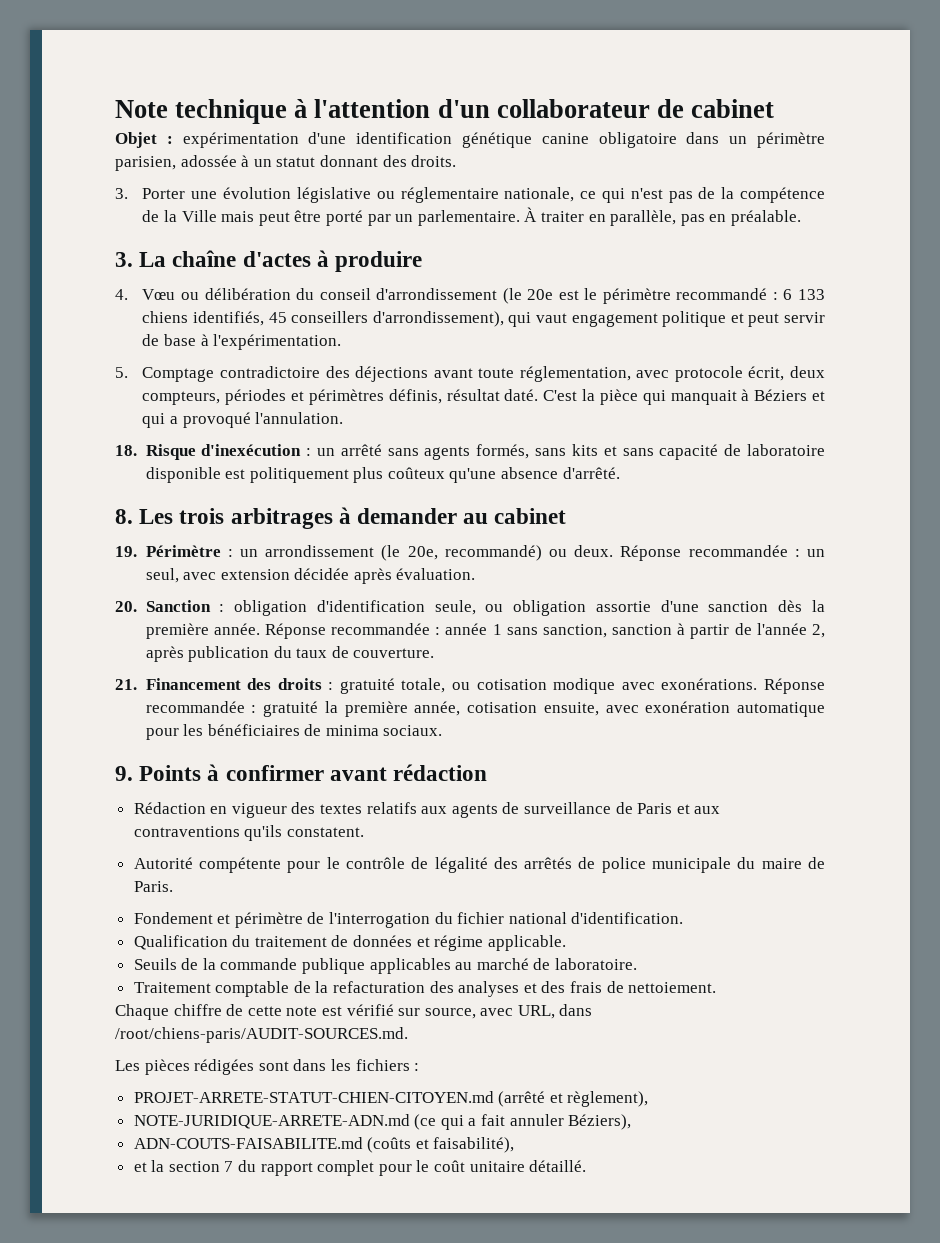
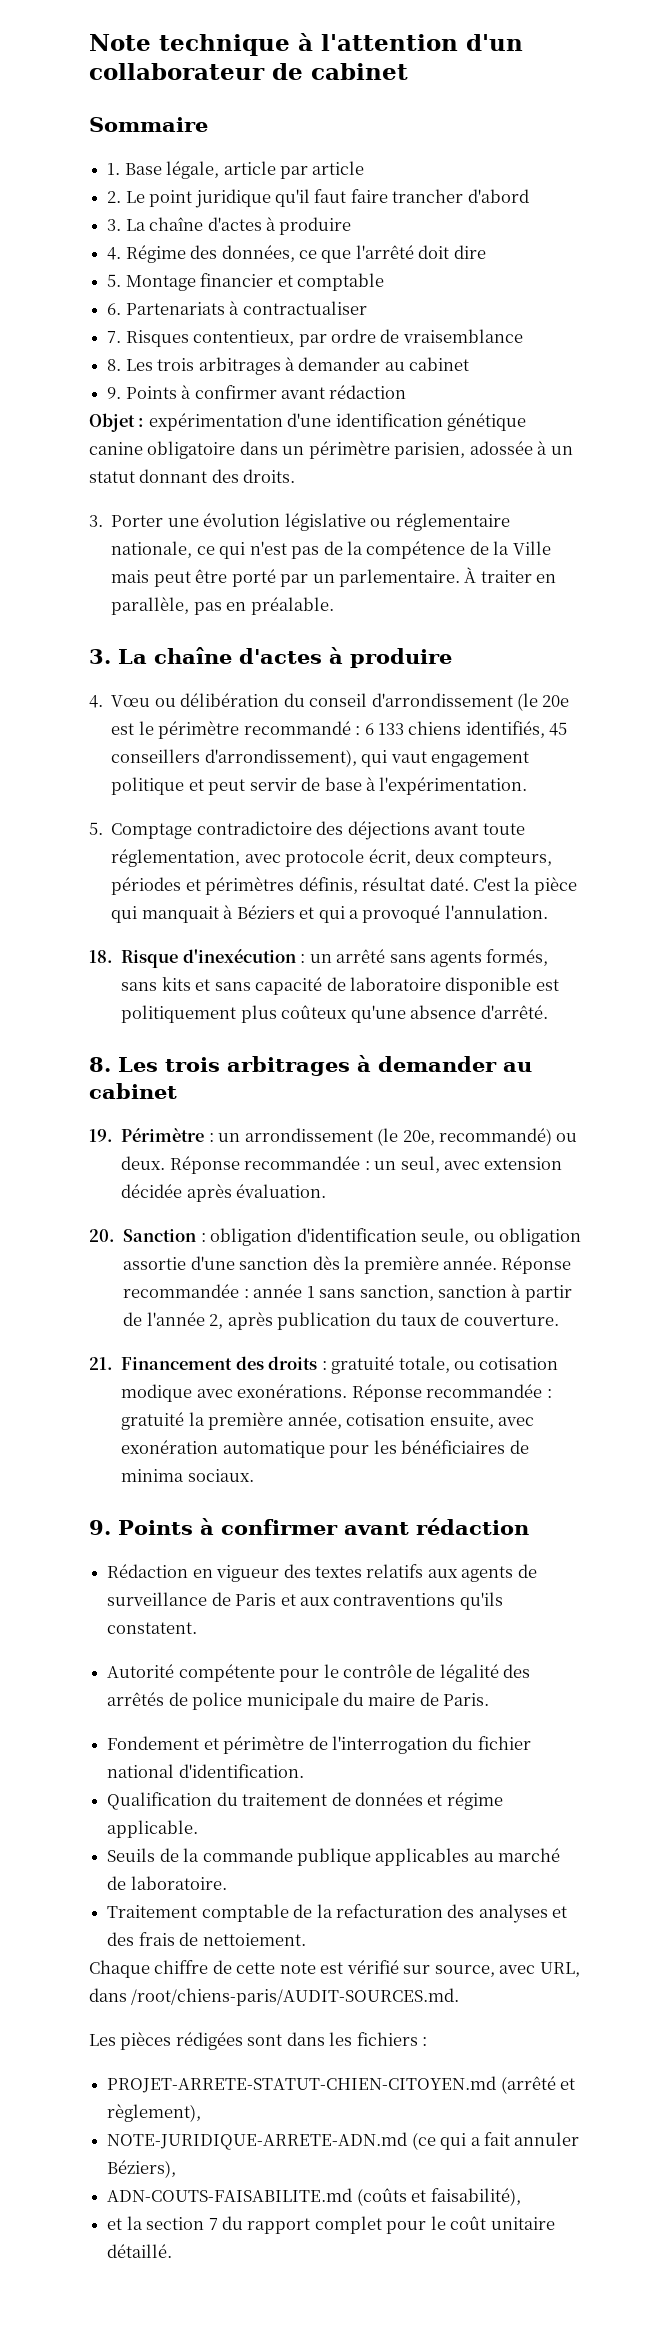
(775, 108) none -> [89,117,208,132] [107,161,365,179] [107,189,529,208] [107,217,352,235] [107,245,486,263] [107,273,384,291] [107,301,367,315] [107,329,523,347] [107,357,470,375] [107,385,407,399] // Sommaire // 1. Base légale, article par article // 2. Le point juridique qu'il faut faire trancher d'abord // 3. La chaîne d'actes à produire // 4. Régime des données, ce que l'arrêté doit dire // 5. Montage financier et comptable // 6. Partenariats à contractualiser // 7. Risques contentieux, par ordre de vraisemblance // 8. Les trois arbitrages à demander au cabinet // 9. Points à confirmer avant rédaction

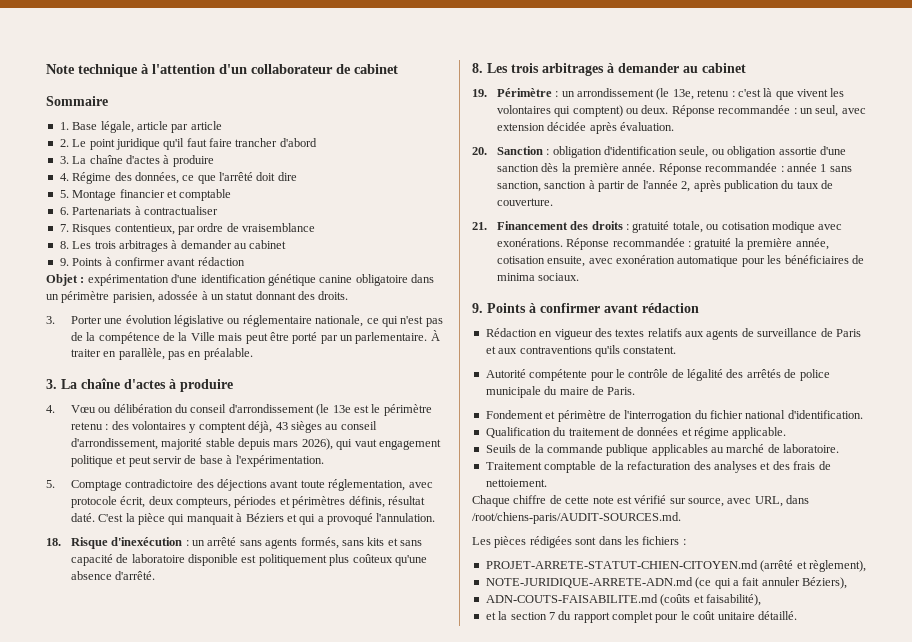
[542,695,570,707] 20e -> [332,405,351,413] 13e
[243,721,568,738] [111,749,357,767] recommandé : 6 133 chiens identifiés, 45 conseillers d'arrondissement), -> [70,421,377,433] [70,438,333,450] retenu : des volontaires y comptent déjà, 43 sièges au conseil d'arrondissement, majorité stable depuis mars 2026),
[402,1128,552,1146] 20e, recommandé) -> [672,88,845,100] [496,105,623,117] 13e, retenu : c'est là que vivent les volontaires qui comptent)

